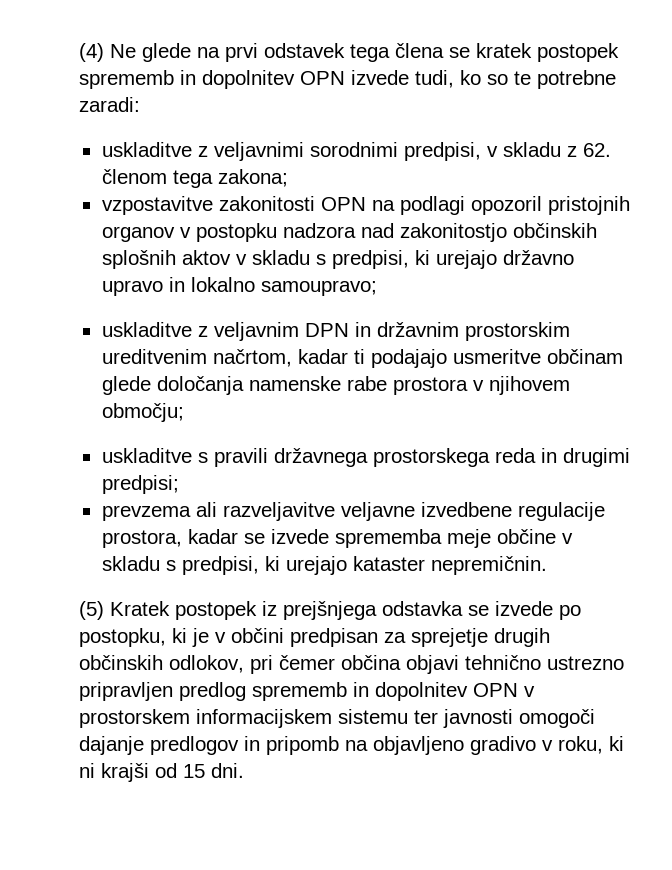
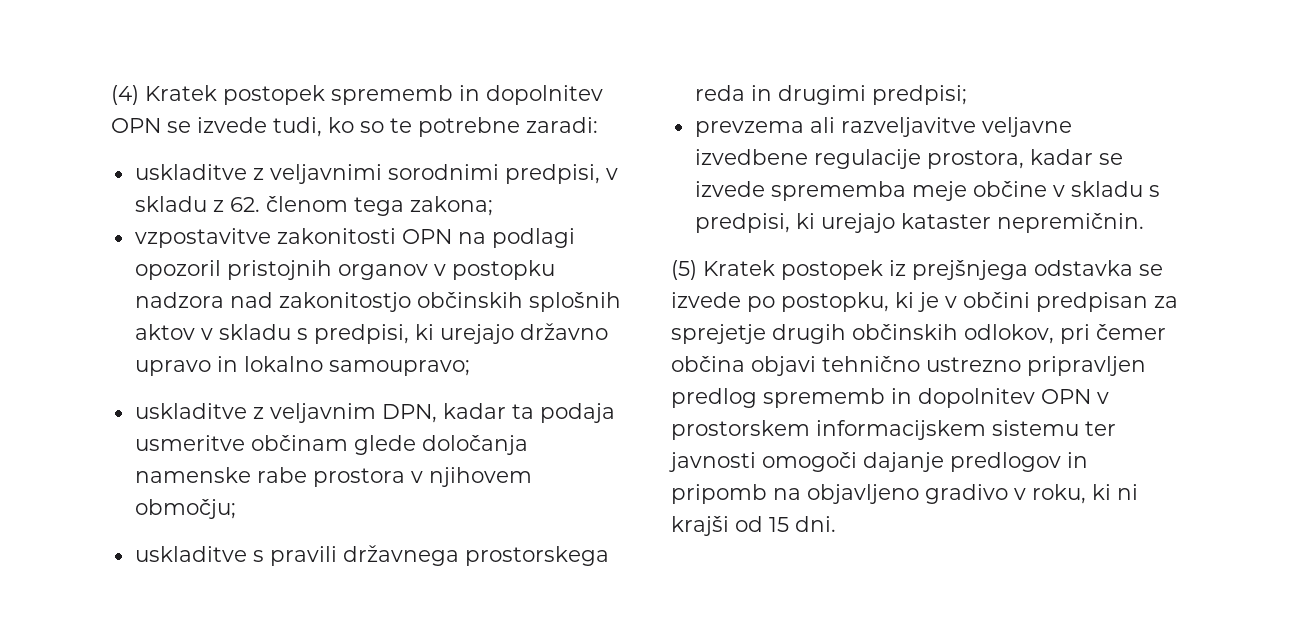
[110,43,532,62] Ne glede na prvi odstavek tega člena se kratek -> [145,85,217,101] Kratek
(345, 78) none -> [167,121,191,133] se
[304,322,570,341] [101,349,447,368] DPN in državnim prostorskim ureditvenim načrtom, kadar ti podajajo -> [381,403,615,423] DPN, kadar ta podaja

